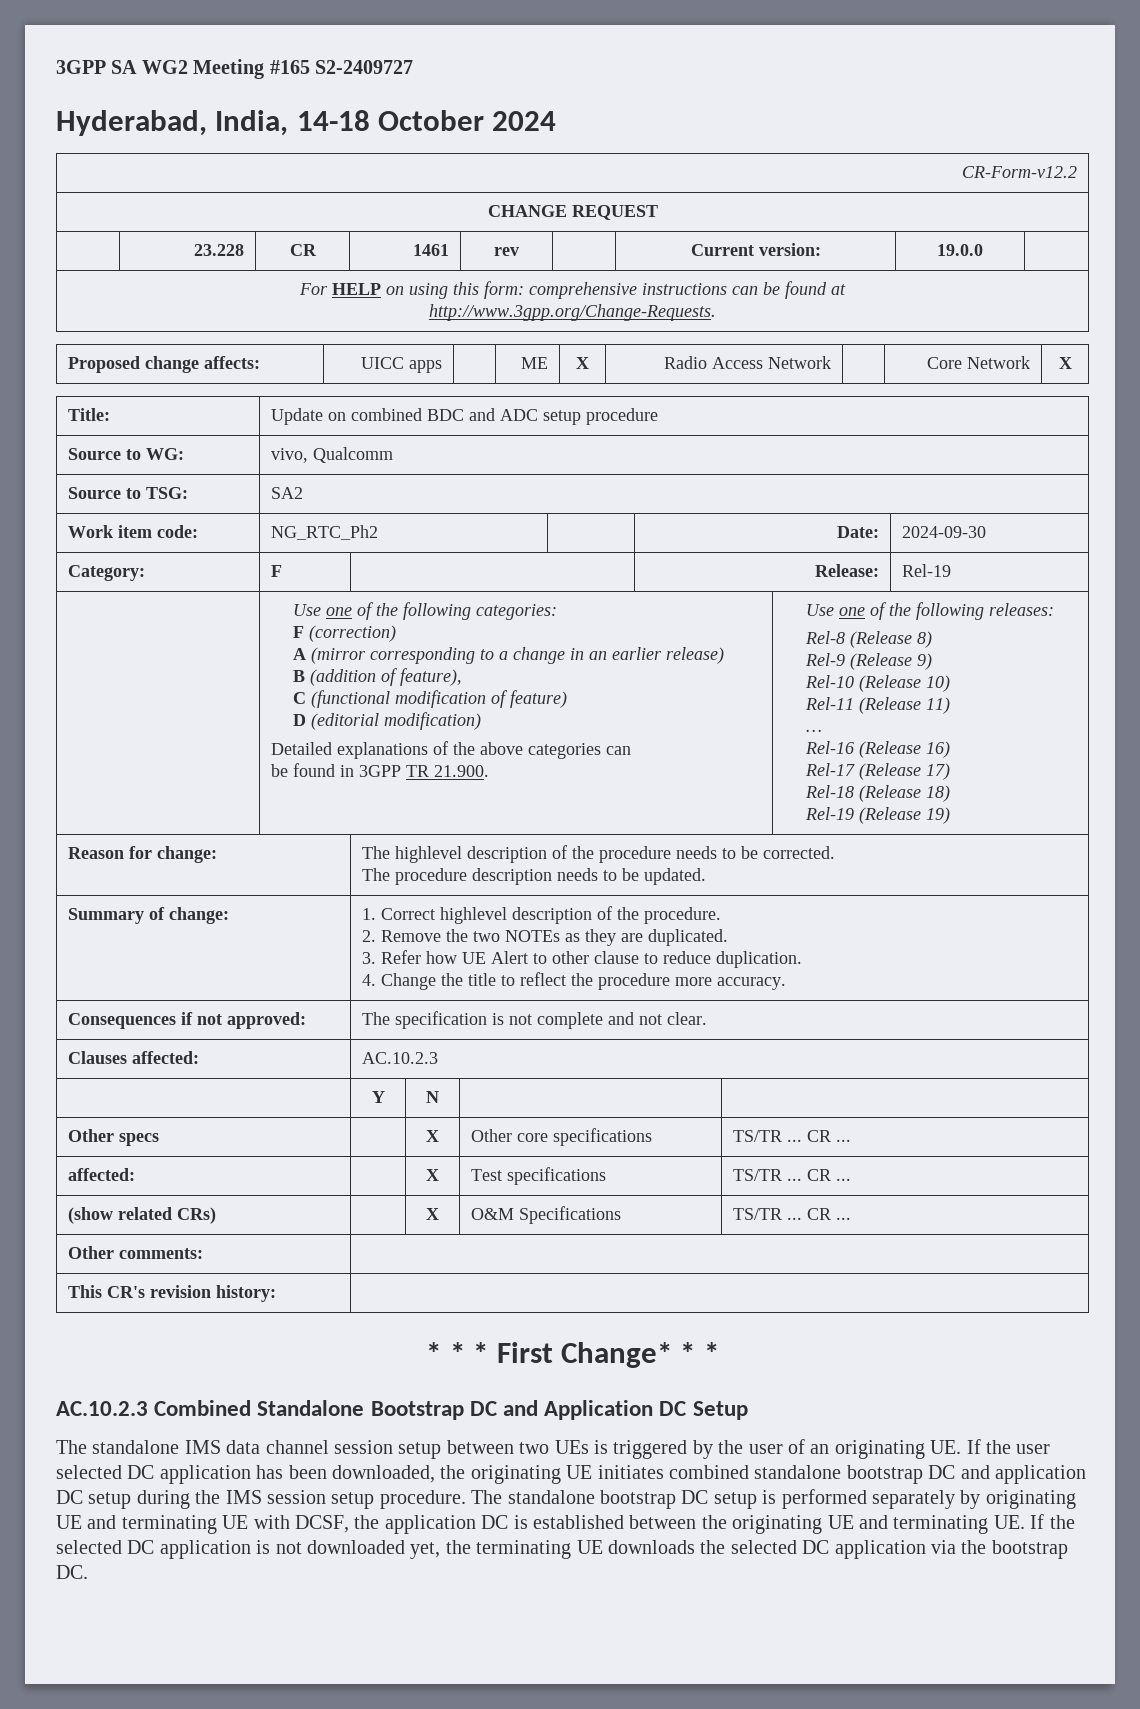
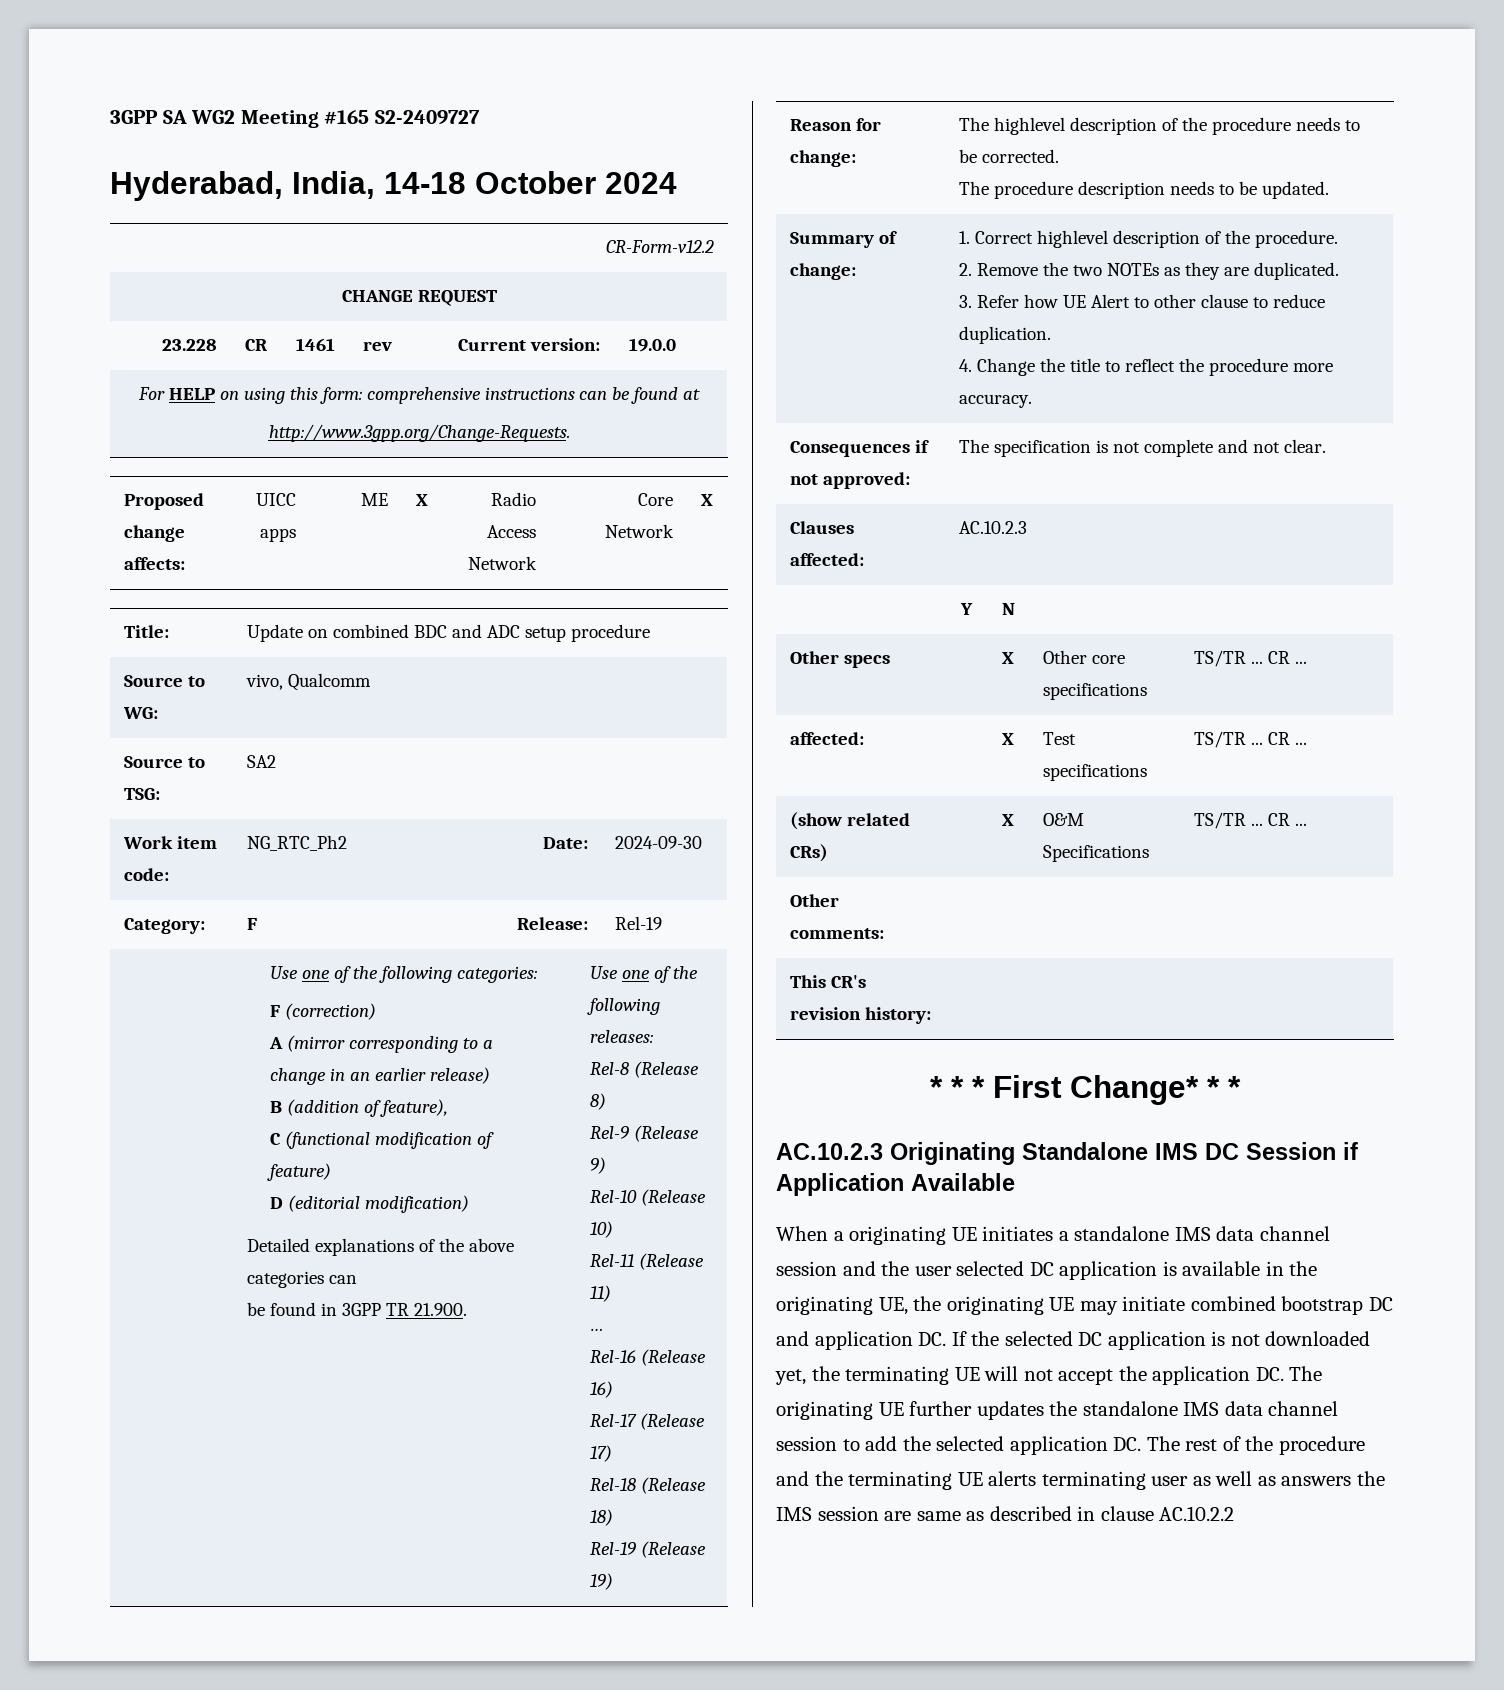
[154,1400,748,1420] [56,1439,981,1459] Combined Standalone Bootstrap DC and Application DC Setup // The standalone IMS data channel session setup between two UEs is triggered by the user of an originating UE. If -> [890,1142,1358,1165] [776,1173,1015,1196] [776,1226,1330,1245] [776,1261,876,1276] Originating Standalone IMS DC Session if Application Available // When a originating UE initiates a standalone IMS data channel session and
[256,1465,1086,1484] [56,1489,1076,1509] [56,1515,1025,1534] has been downloaded, the originating UE initiates combined standalone bootstrap DC and application DC setup during the IMS session setup procedure. The standalone bootstrap DC setup is performed separately by originating UE and terminating UE with DCSF, the application DC is established between the originating UE and terminating UE. -> [1162,1261,1318,1276] [776,1296,1393,1315] [776,1331,947,1350] is available in the originating UE, the originating UE may initiate combined bootstrap DC and application DC.
[607,1540,1068,1559] [56,1565,88,1579] downloads the selected DC application via the bootstrap DC. -> [984,1366,1323,1385] [776,1401,1339,1420] [776,1436,1365,1455] [776,1471,1385,1490] [776,1506,1235,1521] will not accept the application DC. The originating UE further updates the standalone IMS data channel session to add the selected application DC. The rest of the procedure and the terminating UE alerts terminating user as well as answers the IMS session are same as described in clause AC.10.2.2

